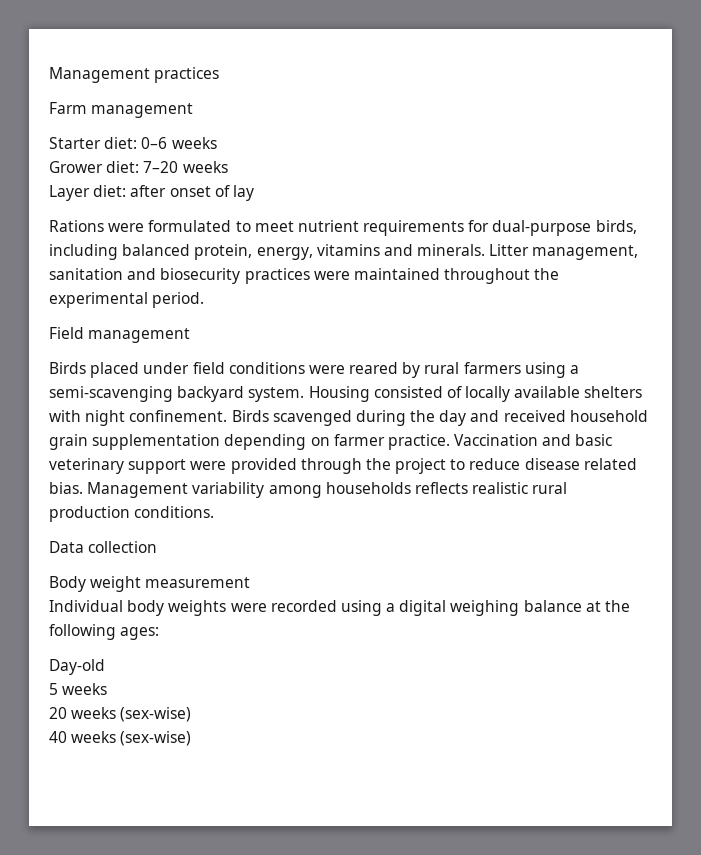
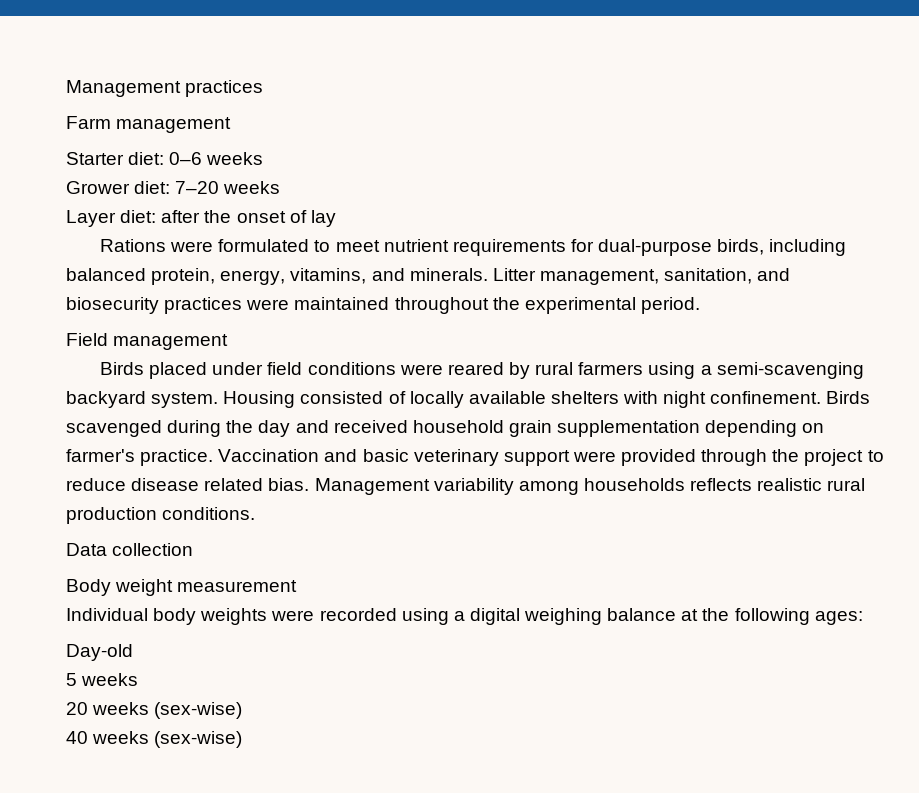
(167, 191) none -> [204,210,232,223] the
[316,244,380,256] vitamins -> [290,268,367,284] vitamins,
[49,268,123,280] sanitation -> [664,268,753,284] sanitation,
[333,434,385,446] farmer -> [66,449,135,462] farmer's

